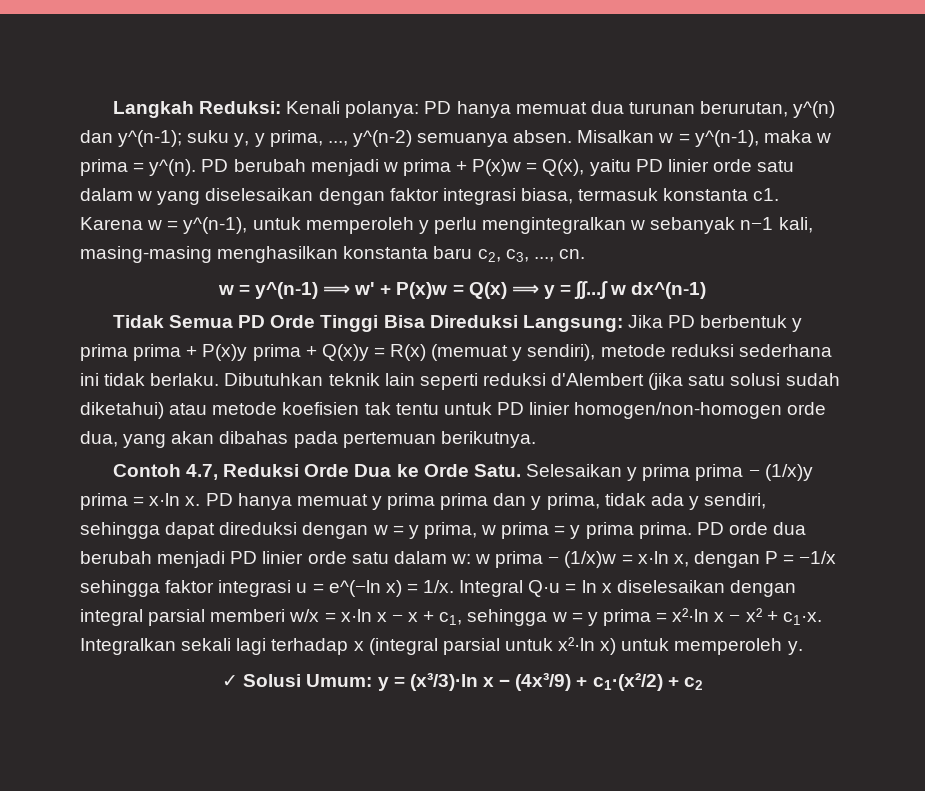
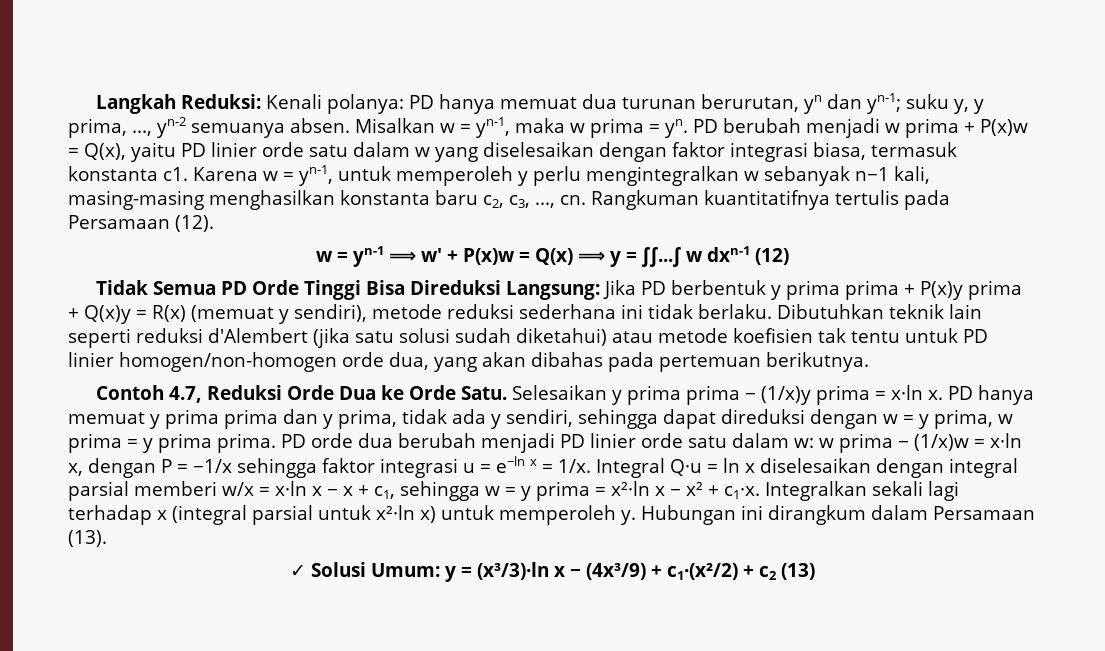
[793,101,836,118] [80,130,183,147] y^(n) dan y^(n-1); -> [804,93,902,114] yn dan yn-1;
[352,130,412,147] y^(n-2) -> [157,117,186,138] yn-2
[694,130,759,147] y^(n-1), -> [476,117,510,138] yn-1,
[149,159,197,176] y^(n). -> [665,119,688,138] yn.
[183,217,248,234] y^(n-1), -> [299,165,333,186] yn-1,
[217,282,318,299] // w = y^(n-1) -> [591,190,950,210] [68,215,214,232] [315,246,384,267] Rangkuman kuantitatifnya tertulis pada Persamaan (12). // w = yn-1
[631,282,707,299] dx^(n-1) -> [707,246,790,265] dxn-1 (12)
[328,580,402,597] e^(−ln x) -> [496,456,537,473] e−ln x
(803, 648) none -> [640,505,1035,525] [68,530,107,547] Hubungan ini dirangkum dalam Persamaan (13).
(703, 683) none -> [781,563,815,580] (13)

